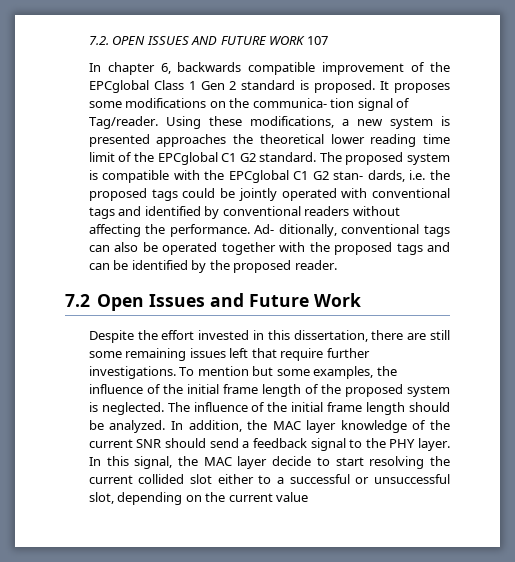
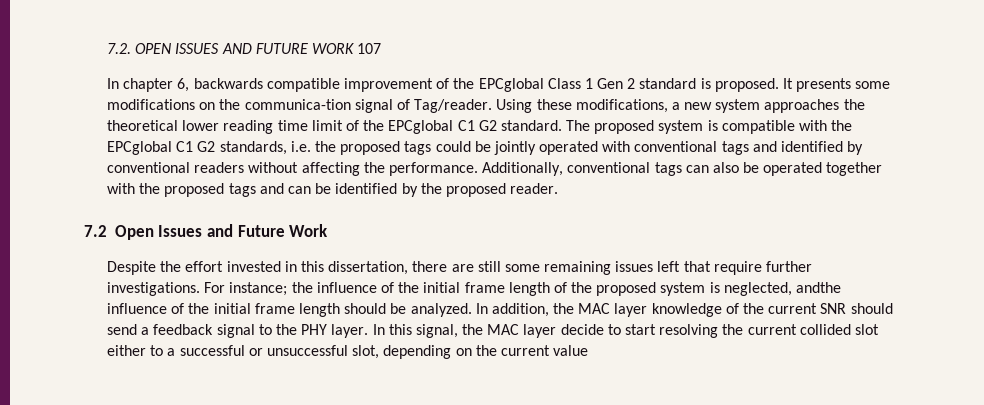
[394,83,451,93] proposes -> [796,78,852,92] presents
[252,98,355,108] communica- tion -> [244,99,351,110] communica-tion
[441,116,450,126] [88,134,150,147] is presented -> (761, 106) none
[333,170,405,182] stan- dards, -> [219,141,287,155] standards,
[254,224,337,237] Ad- ditionally, -> [482,162,564,176] Additionally,
[179,366,374,379] To mention but some examples, -> [204,282,288,296] For instance;
[101,402,190,415] neglected. The -> [723,282,842,296] neglected, andthe

